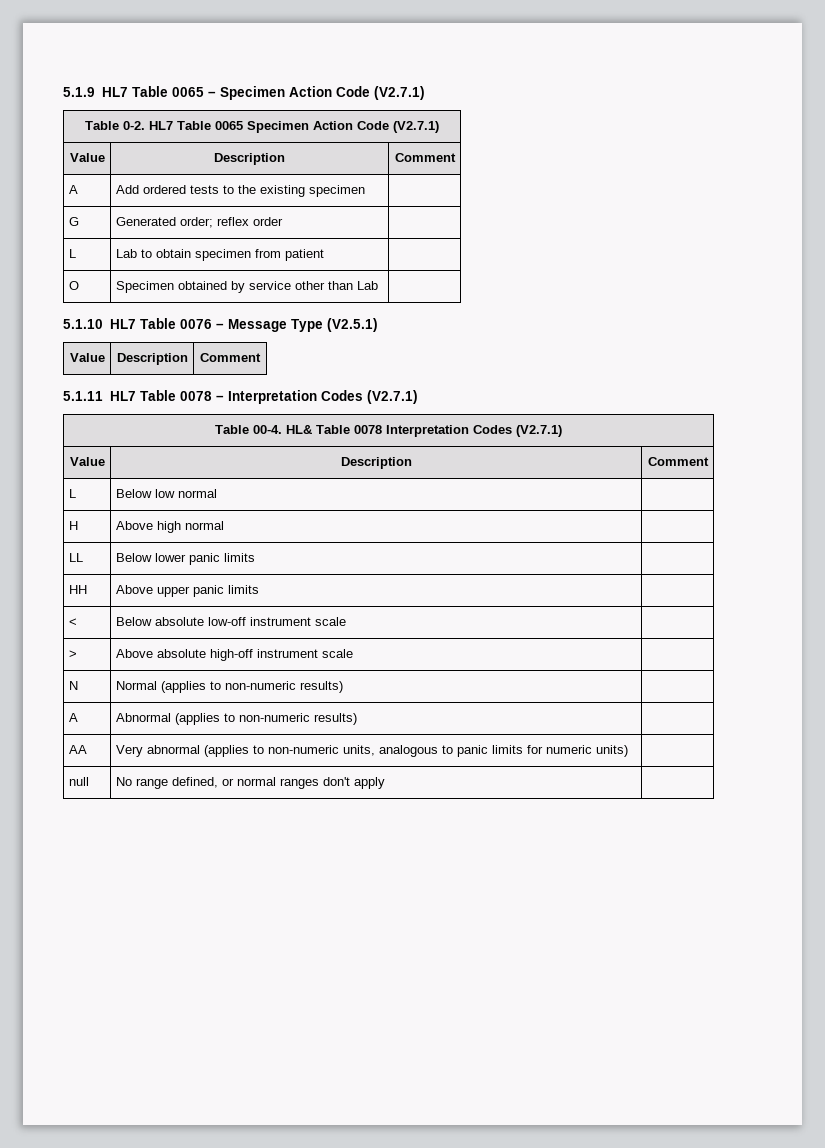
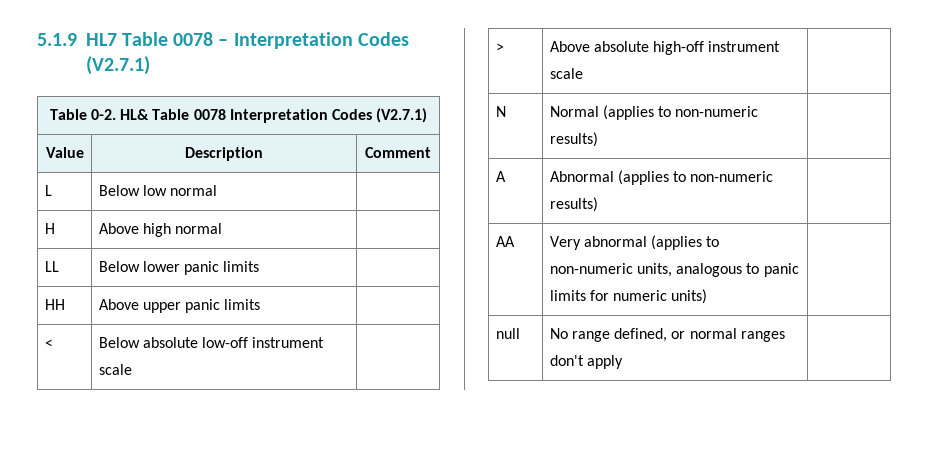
[171,86,425,100] [84,121,439,133] [69,153,105,162] [214,153,285,165] [394,153,456,162] [68,185,78,194] [115,185,365,197] [68,217,79,226] [115,217,283,228] [68,249,76,258] [115,249,324,261] [68,281,79,290] [115,281,378,293] [63,318,378,332] [69,353,105,362] [116,353,188,365] [200,353,261,362] [63,390,176,401] 0065 – Specimen Action Code (V2.7.1) // Table 0-2. HL7 Table 0065 Specimen Action Code (V2.7.1) // Value | Description | Comment // A | Add ordered tests to the existing specimen | // G | Generated order; reflex order | // L | Lab to obtain specimen from patient | // O | Specimen obtained by service other than Lab | // 5.1.10 HL7 Table 0076 – Message Type (V2.5.1) // Value | Description | Comment // 5.1.11 HL7 Table -> (168, 39) none
[253,425,282,434] 00-4. -> [91,109,117,120] 0-2.

